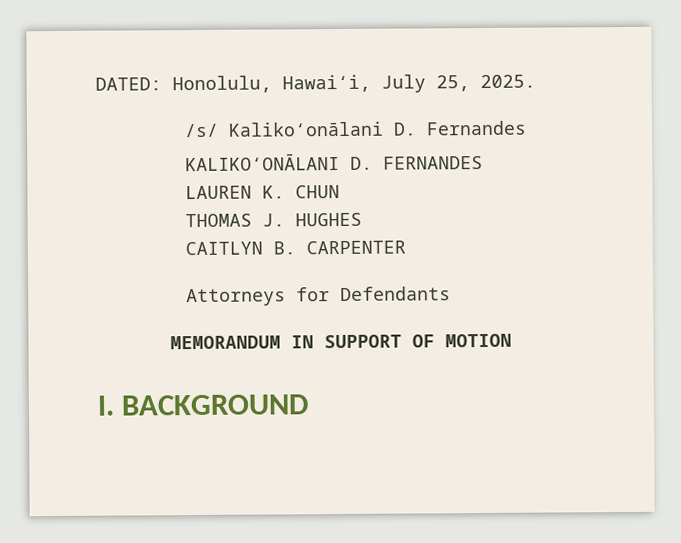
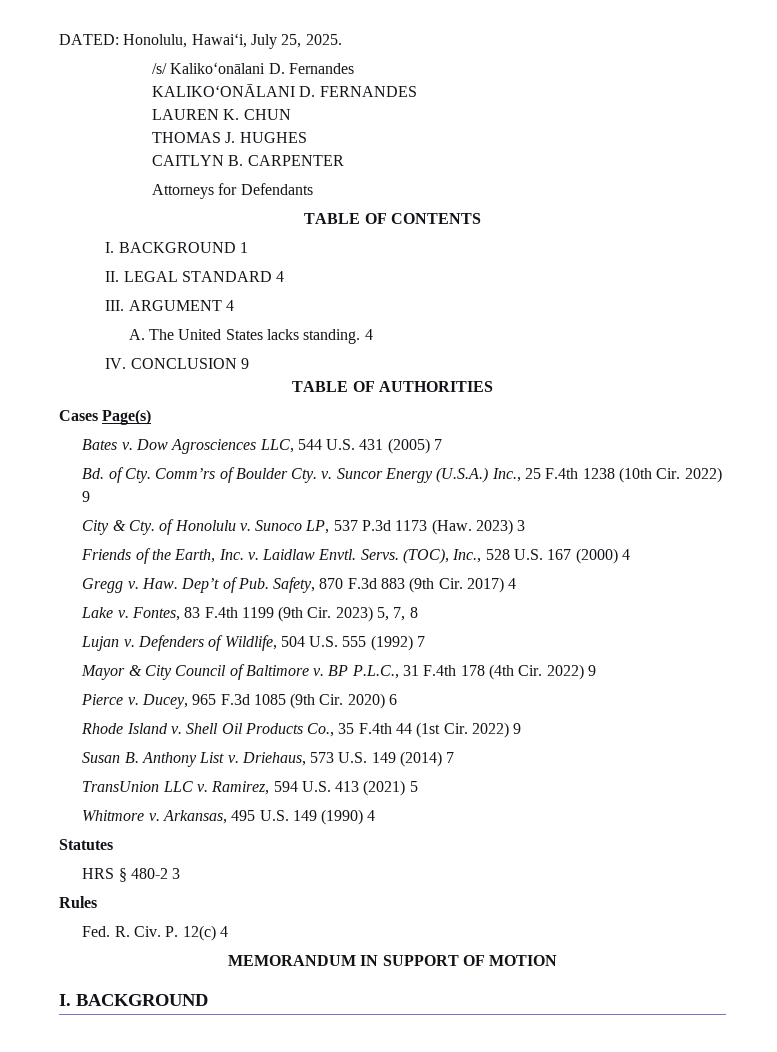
(451, 294) none -> [304,213,481,224] [105,242,249,253] [105,271,285,282] [105,300,235,311] [128,329,373,344] [105,358,250,369] [292,381,493,392] [59,409,152,425] [82,438,443,454] [82,467,722,483] [82,491,91,502] [82,519,526,535] [81,548,631,564] [82,577,517,593] [81,606,418,622] [81,635,426,651] [81,664,597,680] [81,693,398,709] [81,722,522,738] [82,751,455,767] [82,780,418,796] [82,809,376,825] [59,839,113,850] [82,868,181,882] [59,896,97,908] [82,925,228,941] // TABLE OF CONTENTS // I. BACKGROUND 1 // II. LEGAL STANDARD 4 // III. ARGUMENT 4 // A. The United States lacks standing. 4 // IV. CONCLUSION 9 // TABLE OF AUTHORITIES // Cases Page(s) // Bates v. Dow Agrosciences LLC, 544 U.S. 431 (2005) 7 // Bd. of Cty. Comm’rs of Boulder Cty. v. Suncor Energy (U.S.A.) Inc., 25 F.4th 1238 (10th Cir. 2022) 9 // City & Cty. of Honolulu v. Sunoco LP, 537 P.3d 1173 (Haw. 2023) 3 // Friends of the Earth, Inc. v. Laidlaw Envtl. Servs. (TOC), Inc., 528 U.S. 167 (2000) 4 // Gregg v. Haw. Dep’t of Pub. Safety, 870 F.3d 883 (9th Cir. 2017) 4 // Lake v. Fontes, 83 F.4th 1199 (9th Cir. 2023) 5, 7, 8 // Lujan v. Defenders of Wildlife, 504 U.S. 555 (1992) 7 // Mayor & City Council of Baltimore v. BP P.L.C., 31 F.4th 178 (4th Cir. 2022) 9 // Pierce v. Ducey, 965 F.3d 1085 (9th Cir. 2020) 6 // Rhode Island v. Shell Oil Products Co., 35 F.4th 44 (1st Cir. 2022) 9 // Susan B. Anthony List v. Driehaus, 573 U.S. 149 (2014) 7 // TransUnion LLC v. Ramirez, 594 U.S. 413 (2021) 5 // Whitmore v. Arkansas, 495 U.S. 149 (1990) 4 // Statutes // HRS § 480-2 3 // Rules // Fed. R. Civ. P. 12(c) 4

